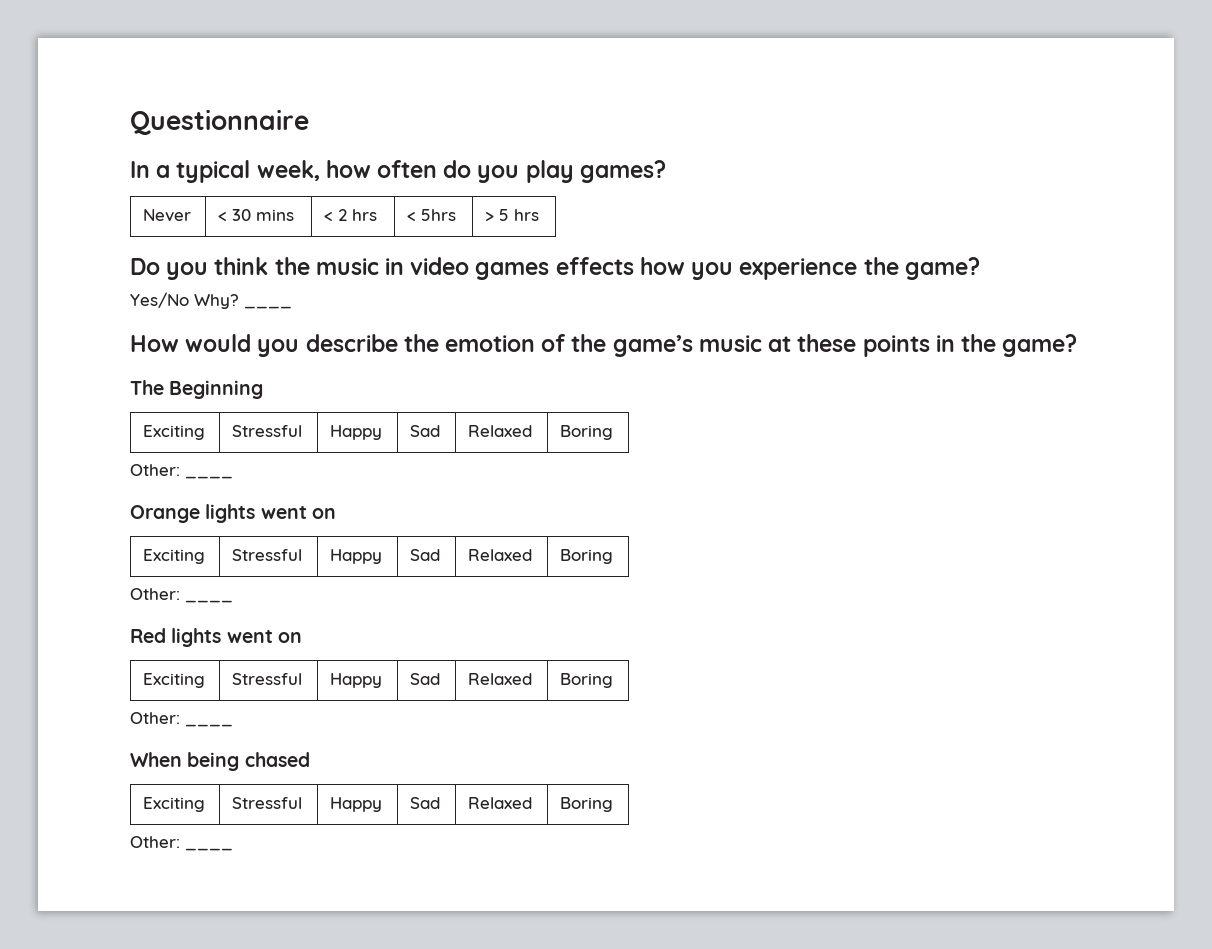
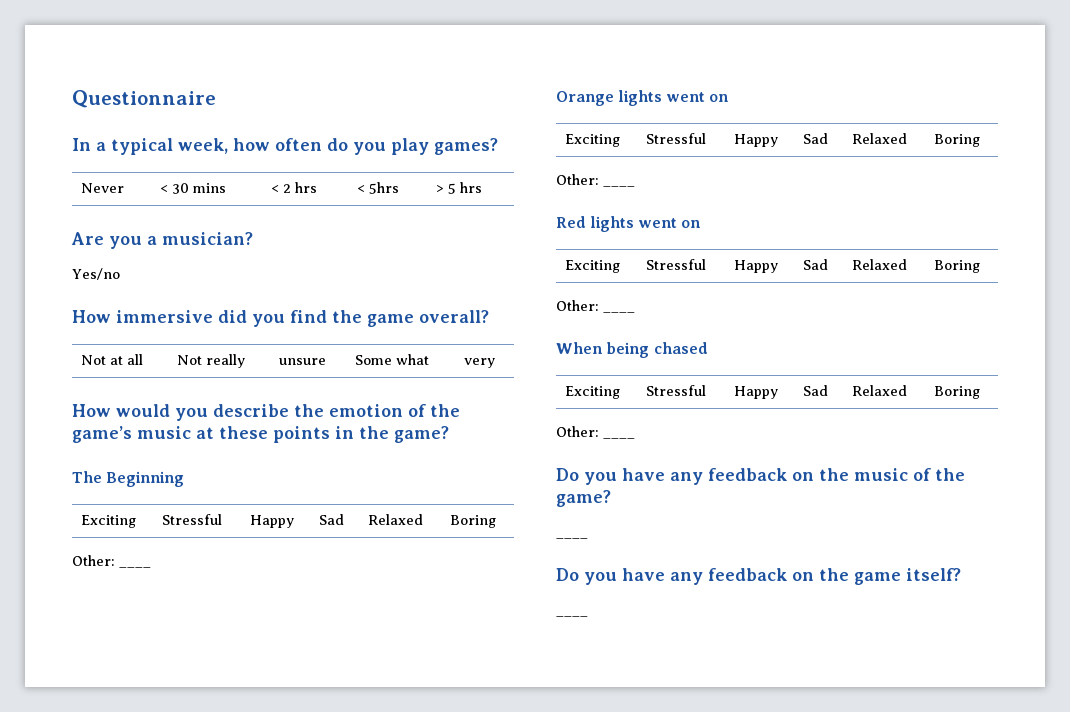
[130,257,980,280] [130,292,292,309] Do you think the music in video games effects how you experience the game? // Yes/No Why? ____ -> [71,232,253,249] [72,268,120,280] [72,310,489,327] [81,354,144,365] [177,354,246,368] [279,358,327,365] [355,354,430,365] [464,358,496,368] Are you a musician? // Yes/no // How immersive did you find the game overall? // Not at all | Not really | unsure | Some what | very
(233, 849) none -> [556,468,965,485] [556,490,611,507] [556,537,588,539] [556,568,961,585] [556,615,588,617] // Do you have any feedback on the music of the game? // ____ // Do you have any feedback on the game itself? // ____

